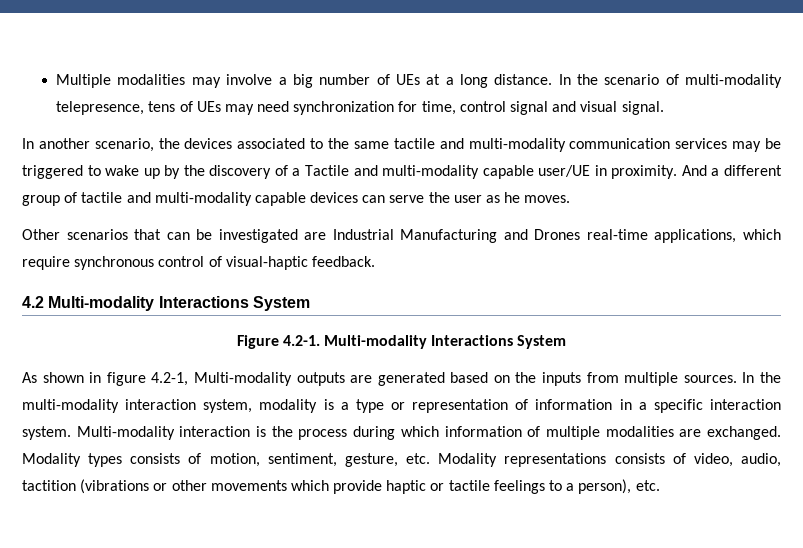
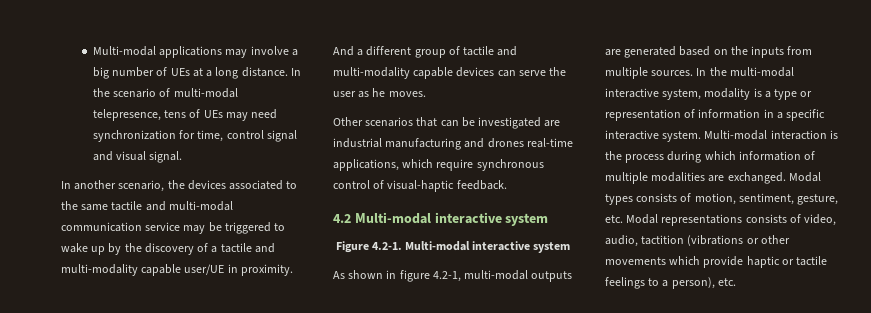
[56,74,186,88] Multiple modalities -> [92,46,223,58] Multi-modal applications
[685,74,782,88] multi-modality -> [173,88,238,98] multi-modal
[468,138,728,152] multi-modality communication services -> [168,201,233,211] [61,222,181,232] multi-modal communication service
[304,165,349,176] Tactile -> [220,243,252,253] tactile
[332,229,581,243] Industrial Manufacturing and Drones -> [333,138,524,150] industrial manufacturing and drones
[48,296,310,311] Multi-modality Interactions System -> [354,212,549,226] Multi-modal interactive system
[324,335,567,349] Multi-modality Interactions System -> [405,241,571,253] Multi-modal interactive system
[193,372,292,386] Multi-modality -> [464,270,529,280] multi-modal
[22,399,197,413] multi-modality interaction -> [729,67,794,77] [605,88,659,98] multi-modal interactive
[710,399,781,410] [22,426,175,440] interaction system. Multi-modality -> [605,130,768,142] interactive system. Multi-modal
[22,453,81,467] Modality -> [788,172,821,182] Modal
[438,453,498,467] Modality -> [626,214,659,224] Modal

